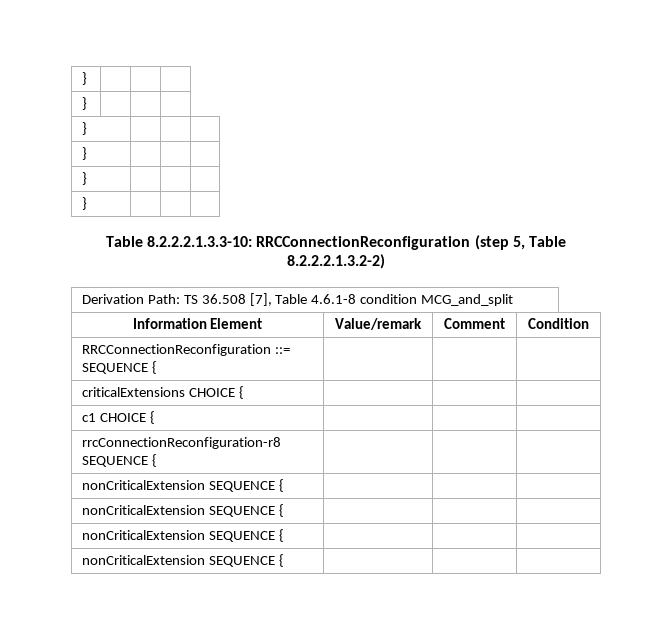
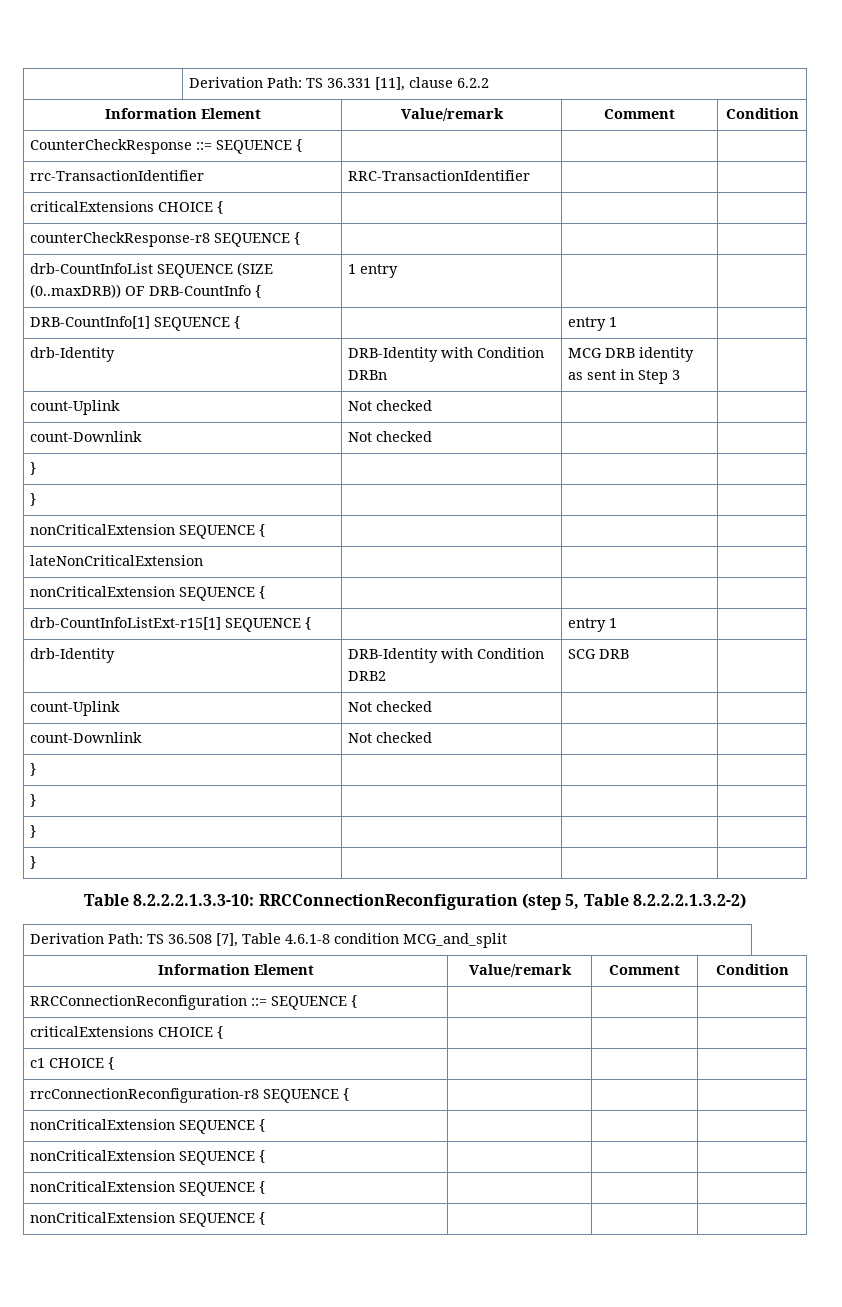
[81,72,87,85] [81,97,87,110] } | | | // } | -> [189,77,490,91] [104,108,261,119] [400,108,504,121] [604,109,675,119] [725,108,799,119] [30,139,303,154] [30,170,205,181] [348,170,531,181] [30,201,224,214] [30,232,301,247] [30,262,274,278] [30,284,262,298] [348,264,399,278] [30,316,241,331] [568,317,618,331] [30,347,116,362] [348,347,545,362] [348,370,388,380] [568,347,695,362] [568,369,681,384] [30,400,121,415] [348,400,433,411] [30,431,143,442] [348,431,433,442] [30,462,37,475] [30,493,37,506] [30,524,266,539] [30,555,204,566] [30,586,266,601] [30,617,312,632] [568,618,618,632] [30,648,116,663] [348,648,545,663] [348,671,387,681] [568,649,630,659] [30,701,121,716] [348,701,433,712] [30,732,143,743] [348,732,433,743] | Derivation Path: TS 36.331 [11], clause 6.2.2 // Information Element | Value/remark | Comment | Condition // CounterCheckResponse ::= SEQUENCE { | | | // rrc-TransactionIdentifier | RRC-TransactionIdentifier | | // criticalExtensions CHOICE { | | | // counterCheckResponse-r8 SEQUENCE { | | | // drb-CountInfoList SEQUENCE (SIZE (0..maxDRB)) OF DRB-CountInfo { | 1 entry | | // DRB-CountInfo[1] SEQUENCE { | | entry 1 | // drb-Identity | DRB-Identity with Condition DRBn | MCG DRB identity as sent in Step 3 | // count-Uplink | Not checked | | // count-Downlink | Not checked | | // } | | | // } | | | // nonCriticalExtension SEQUENCE { | | | // lateNonCriticalExtension | | | // nonCriticalExtension SEQUENCE { | | | // drb-CountInfoListExt-r15[1] SEQUENCE { | | entry 1 | // drb-Identity | DRB-Identity with Condition DRB2 | SCG DRB | // count-Uplink | Not checked | | // count-Downlink | Not checked

